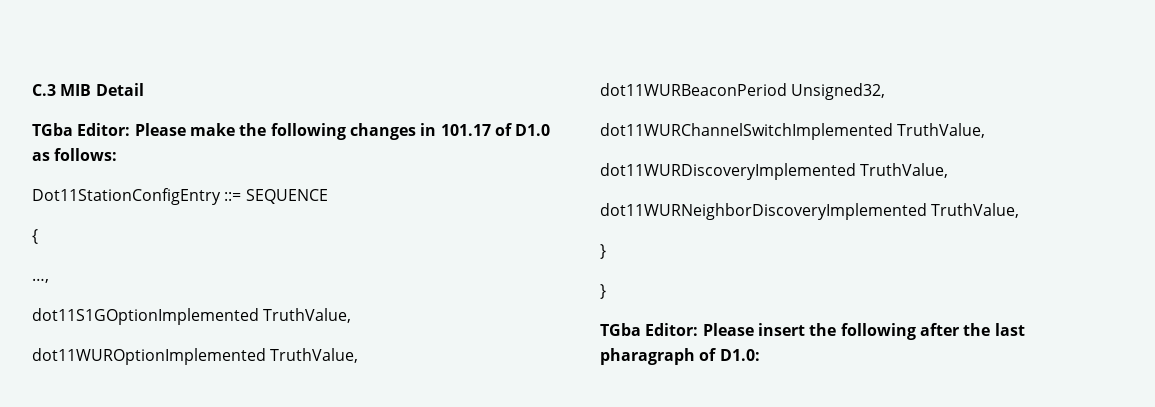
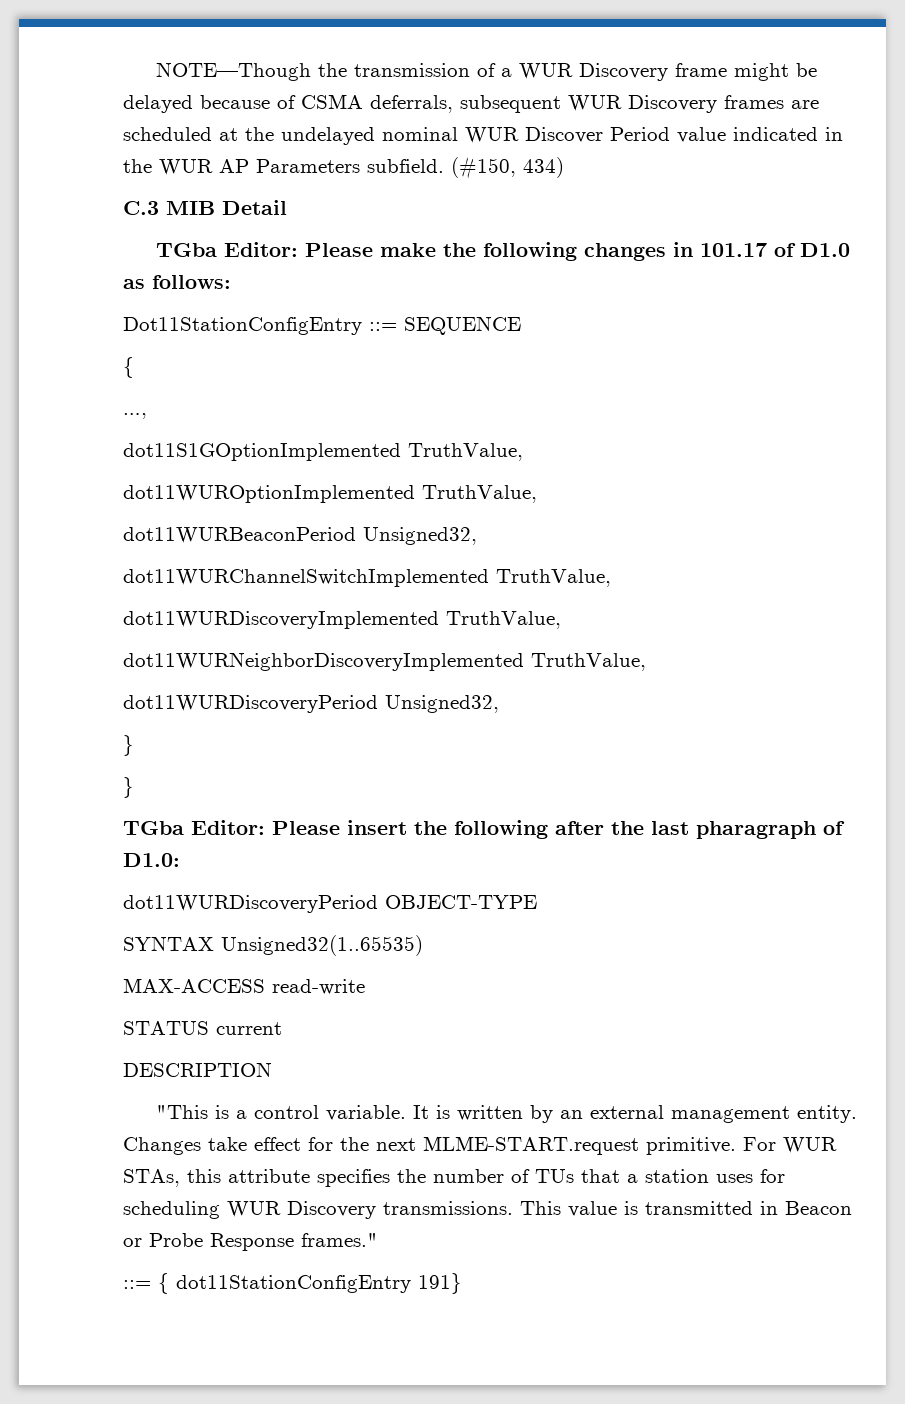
(32, 90) none -> [156,62,818,81] [123,94,819,113] [123,127,843,145] [123,156,564,179] NOTE—Though the transmission of a WUR Discovery frame might be delayed because of CSMA deferrals, subsequent WUR Discovery frames are scheduled at the undelayed nominal WUR Discover Period value indicated in the WUR AP Parameters subfield. (#150, 434) //
(1020, 210) none -> [123,695,499,713] // dot11WURDiscoveryPeriod Unsigned32,
(760, 355) none -> [123,895,537,913] [123,935,423,956] [123,978,365,995] [123,1021,282,1035] [123,1062,272,1077] [156,1105,858,1123] [123,1136,837,1155] [123,1169,785,1187] [123,1201,852,1219] [123,1233,378,1251] [123,1273,462,1294] // dot11WURDiscoveryPeriod OBJECT-TYPE // SYNTAX Unsigned32(1..65535) // MAX-ACCESS read-write // STATUS current // DESCRIPTION // "This is a control variable. It is written by an external management entity. Changes take effect for the next MLME-START.request primitive. For WUR STAs, this attribute specifies the number of TUs that a station uses for scheduling WUR Discovery transmissions. This value is transmitted in Beacon or Probe Response frames." // ::= { dot11StationConfigEntry 191}

